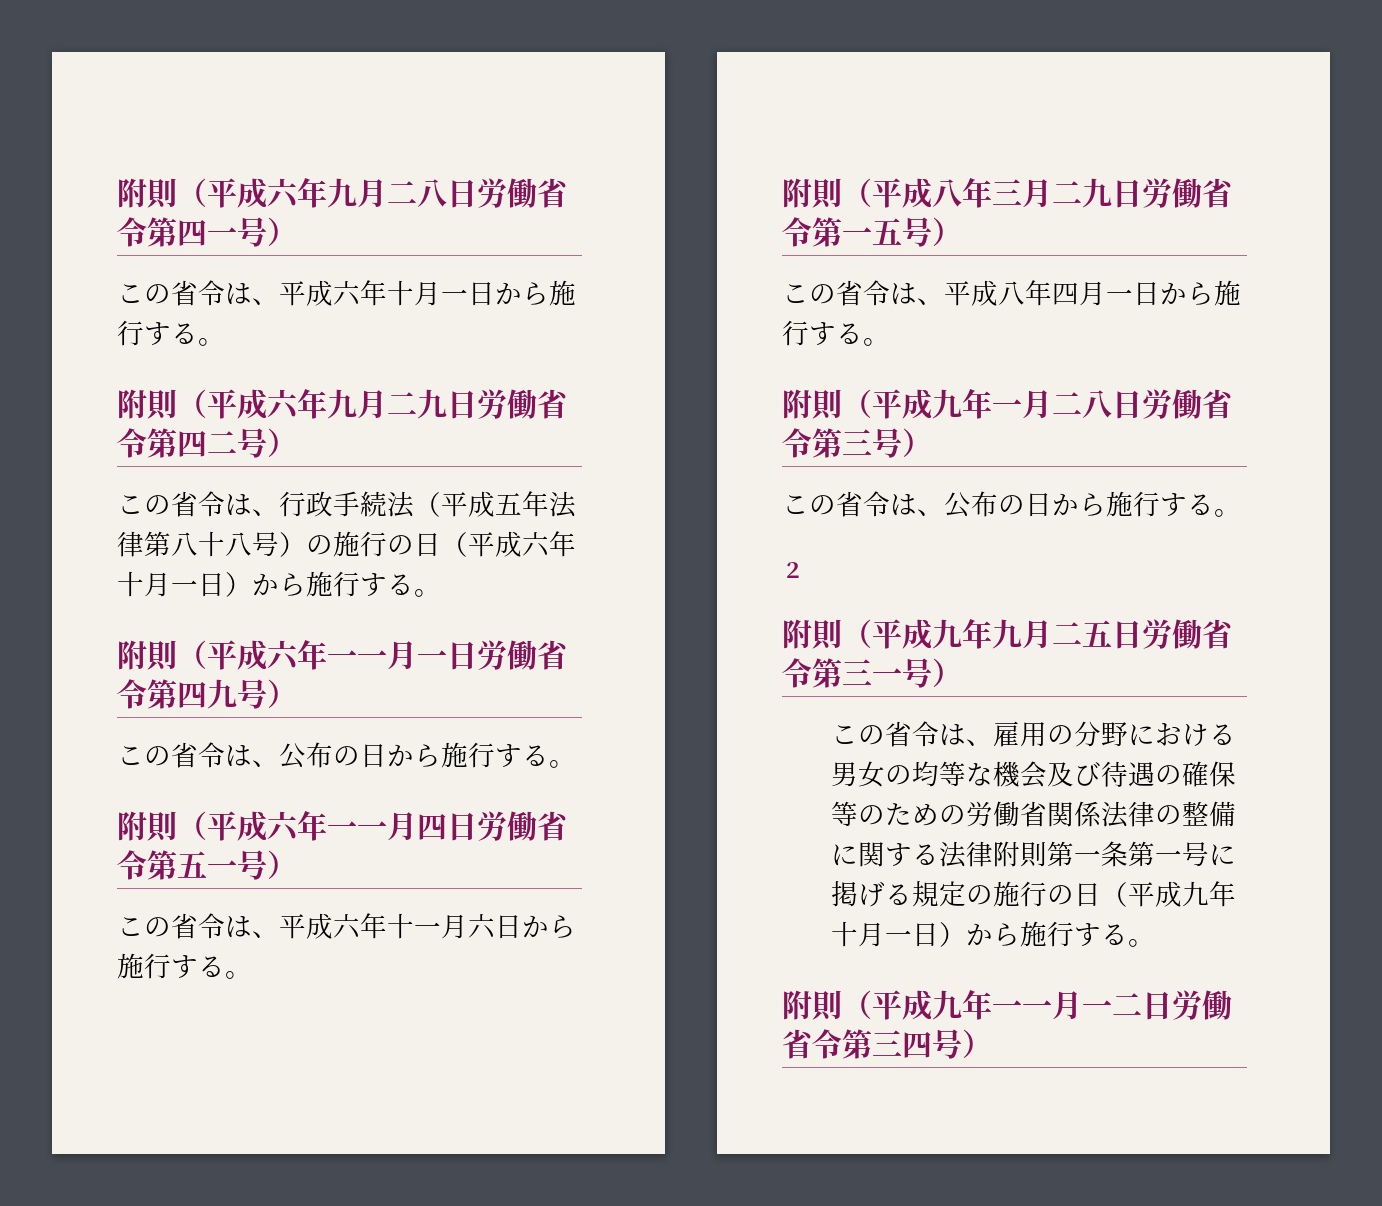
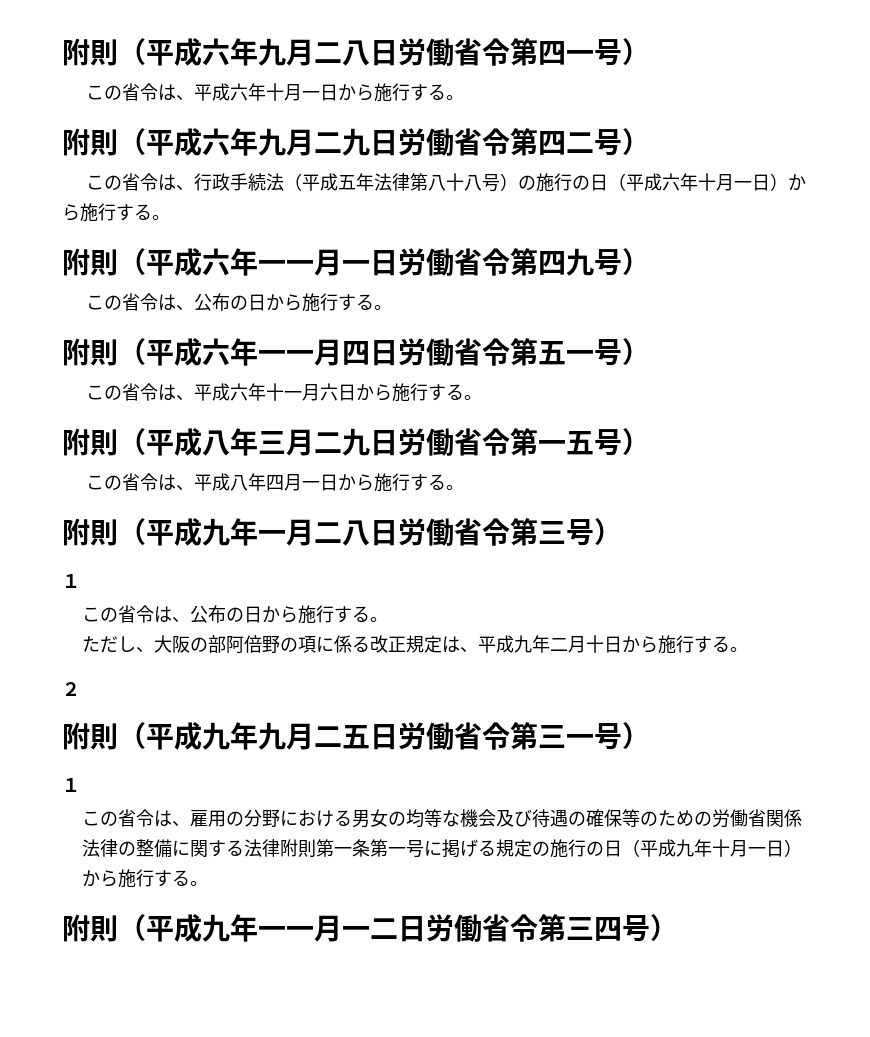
[782,491,1241,518] // この省令は、公布の日から施行する。 -> [62,574,80,588] [82,605,389,624] [82,635,749,654] // １ // この省令は、公布の日から施行する。 // ただし、大阪の部阿倍野の項に係る改正規定は、平成九年二月十日から施行する。
(962, 672) none -> [62,778,80,792] // １

